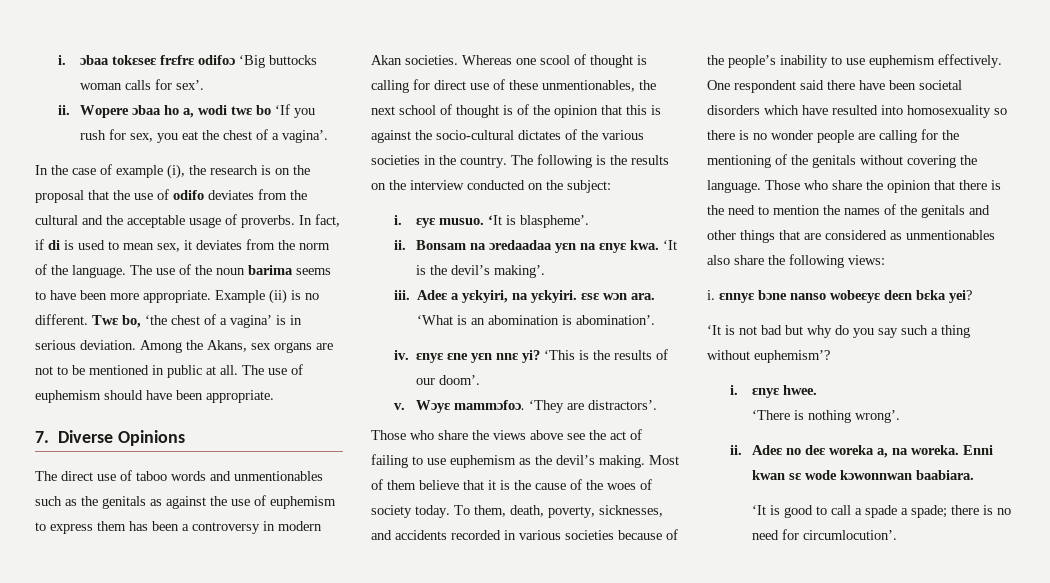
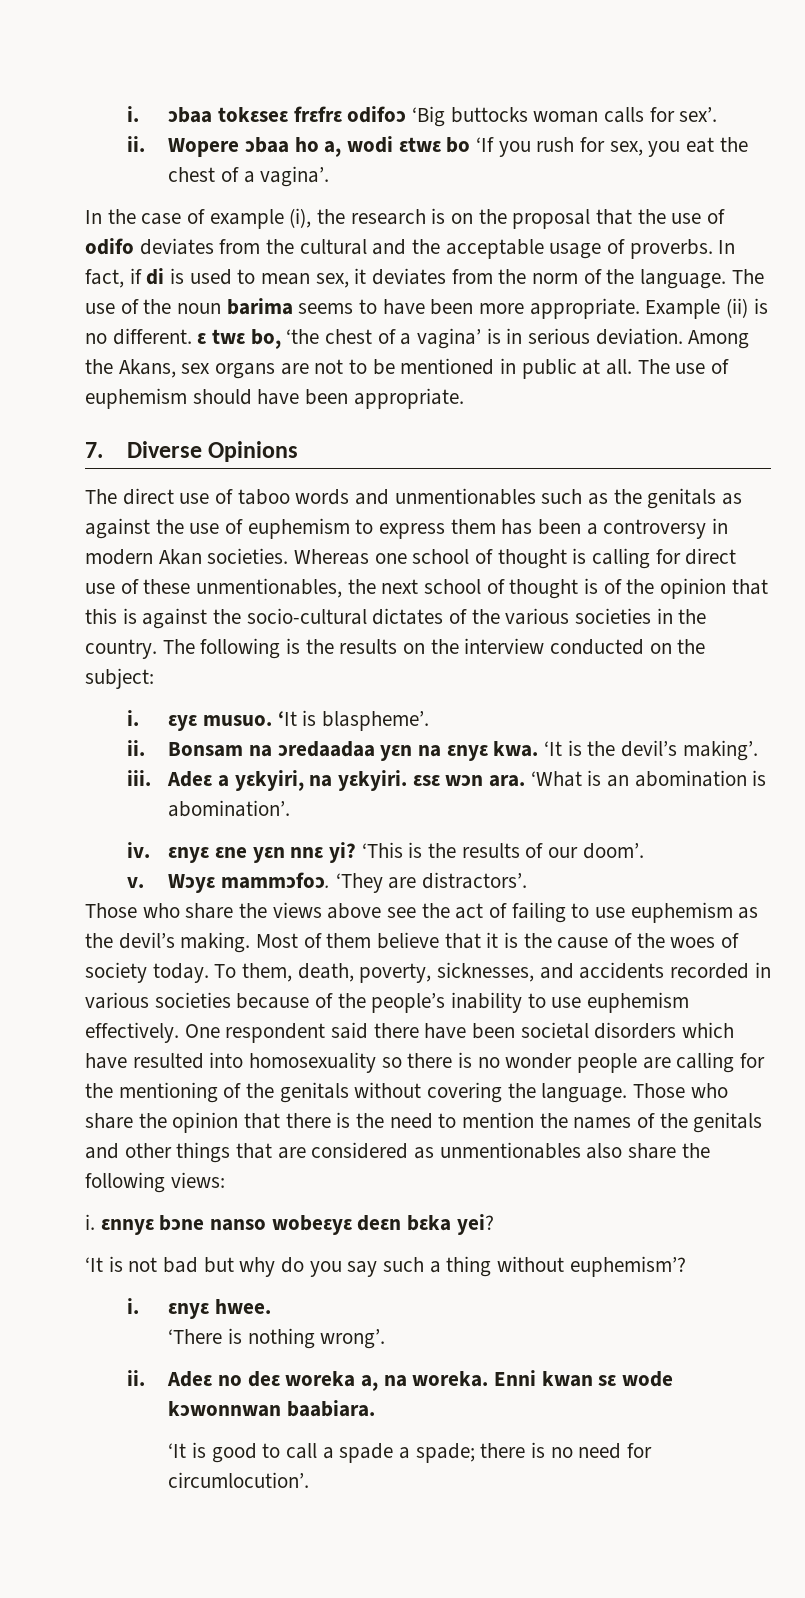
[231,106,253,115] twɛ -> [398,137,441,152] ɛtwɛ
[92,315,118,325] Twɛ -> [197,329,246,344] ɛ twɛ
[540,55,570,65] scool -> [412,549,470,564] school

